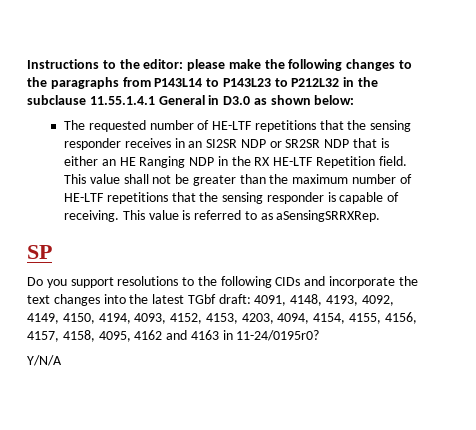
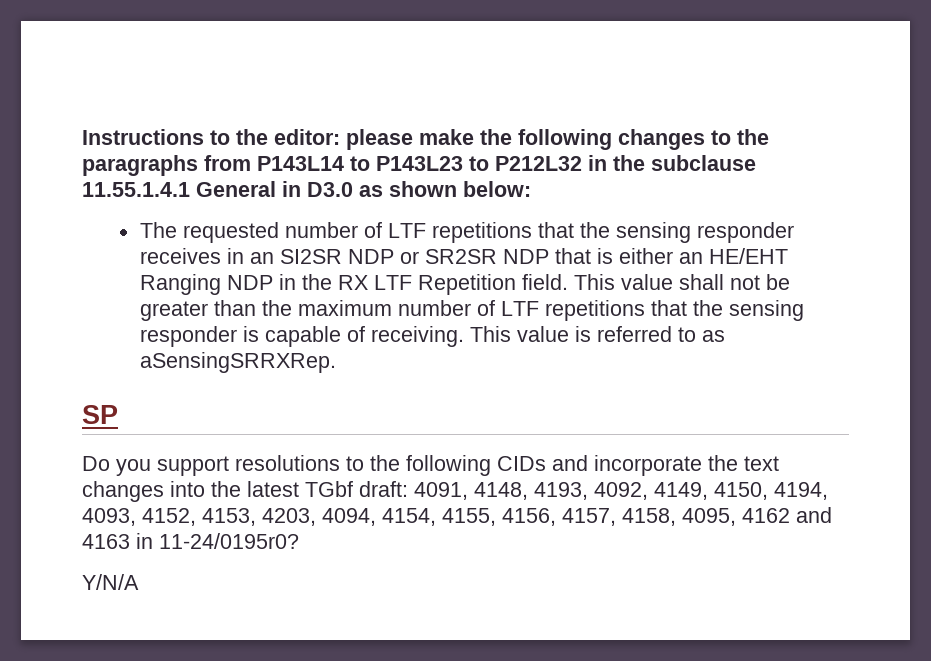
[212,121,253,130] HE-LTF -> [387,223,426,238] LTF
[119,157,136,166] HE -> [708,248,788,264] HE/EHT
[273,157,314,166] HE-LTF -> [373,275,412,290] LTF
[63,193,104,202] HE-LTF -> [500,301,539,316] LTF

